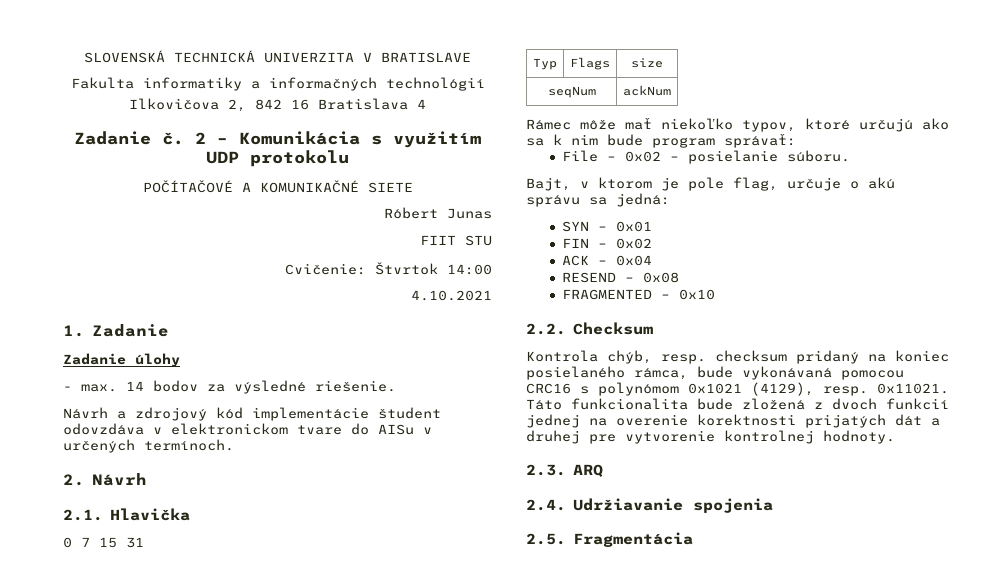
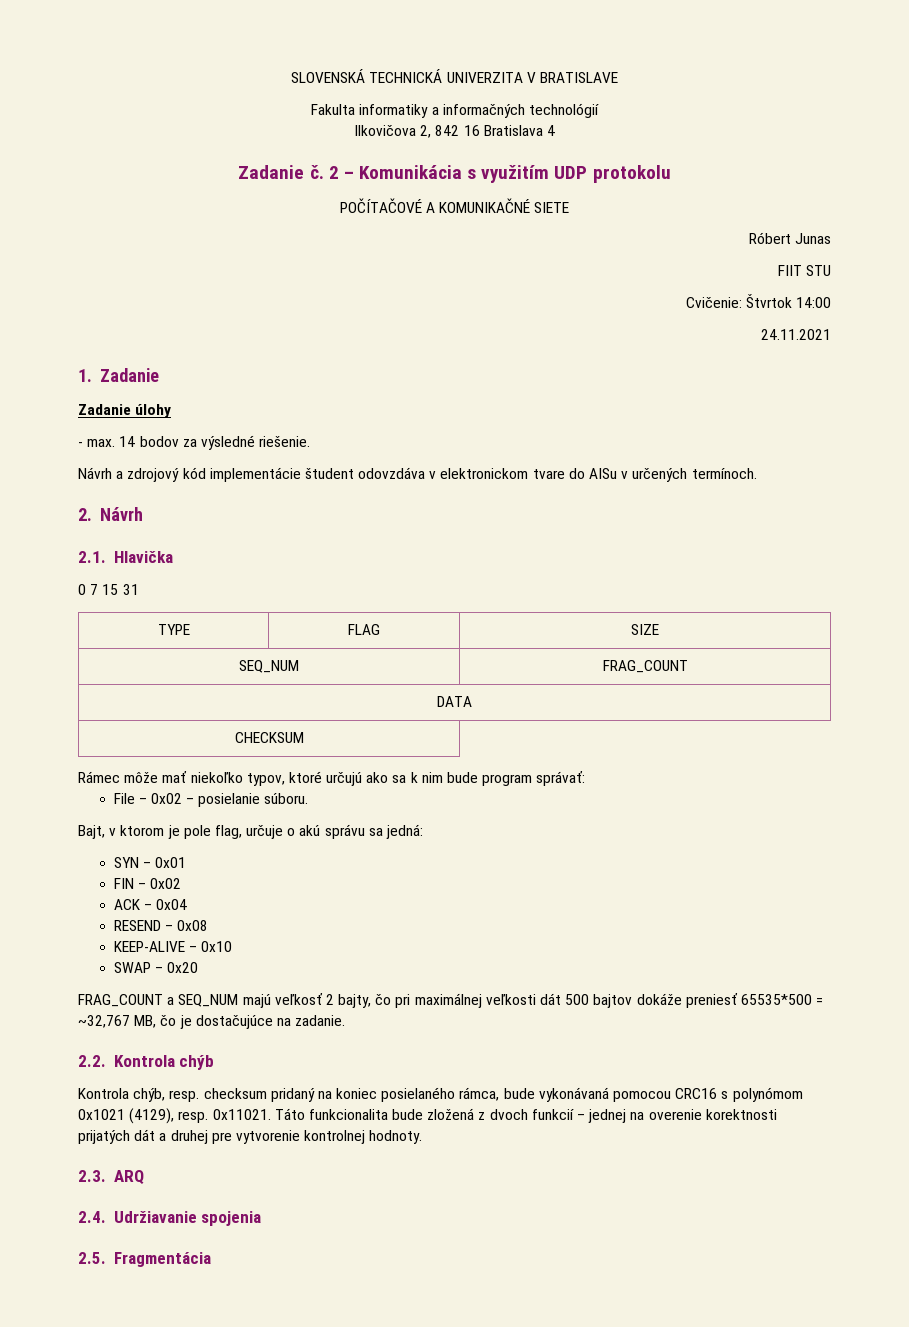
[411,290,492,301] 4.10.2021 -> [761,329,831,340] 24.11.2021
[533,58,557,70] [570,57,610,70] [631,58,663,68] [547,86,596,98] [623,85,671,96] Typ | Flags | size // seqNum | ackNum -> [157,624,190,635] [348,624,380,635] [631,624,659,635] [239,660,299,673] [602,660,688,673] [437,696,472,707] [234,732,304,743] TYPE | FLAG | SIZE // SEQ_NUM | FRAG_COUNT // DATA // CHECKSUM
[561,289,652,300] FRAGMENTED -> [113,941,185,952] KEEP-ALIVE
(715, 294) none -> [113,962,198,973] [78,993,824,1008] [78,1015,346,1029] // SWAP – 0x20 // FRAG_COUNT a SEQ_NUM majú veľkosť 2 bajty, čo pri maximálnej veľkosti dát 500 bajtov dokáže preniesť 65535*500 = ~32,767 MB, čo je dostačujúce na zadanie.
[572,322,653,335] Checksum -> [113,1055,215,1070] Kontrola chýb
(949, 404) none -> [577,1114,586,1120] –

